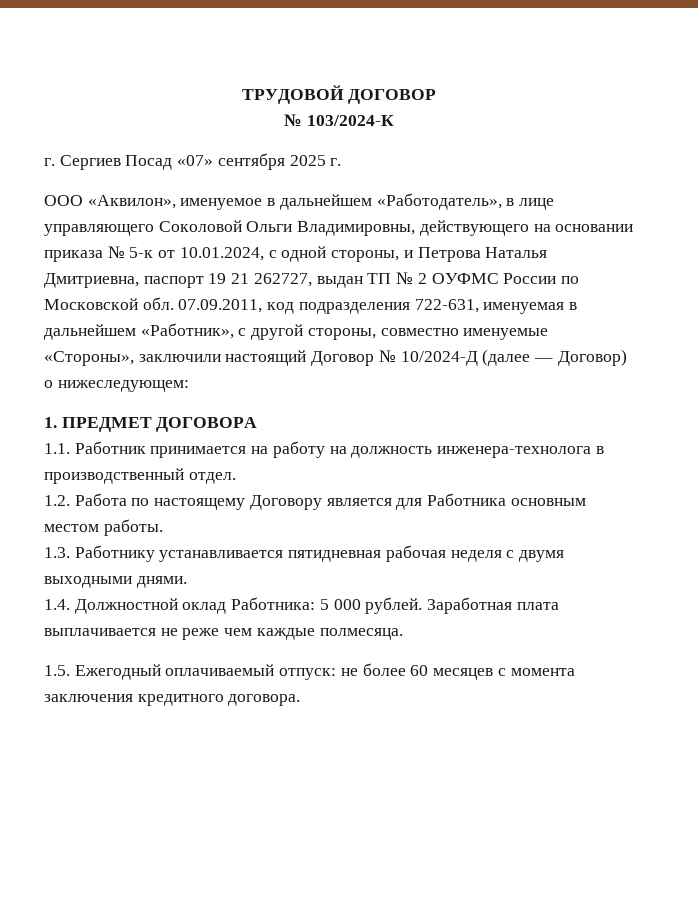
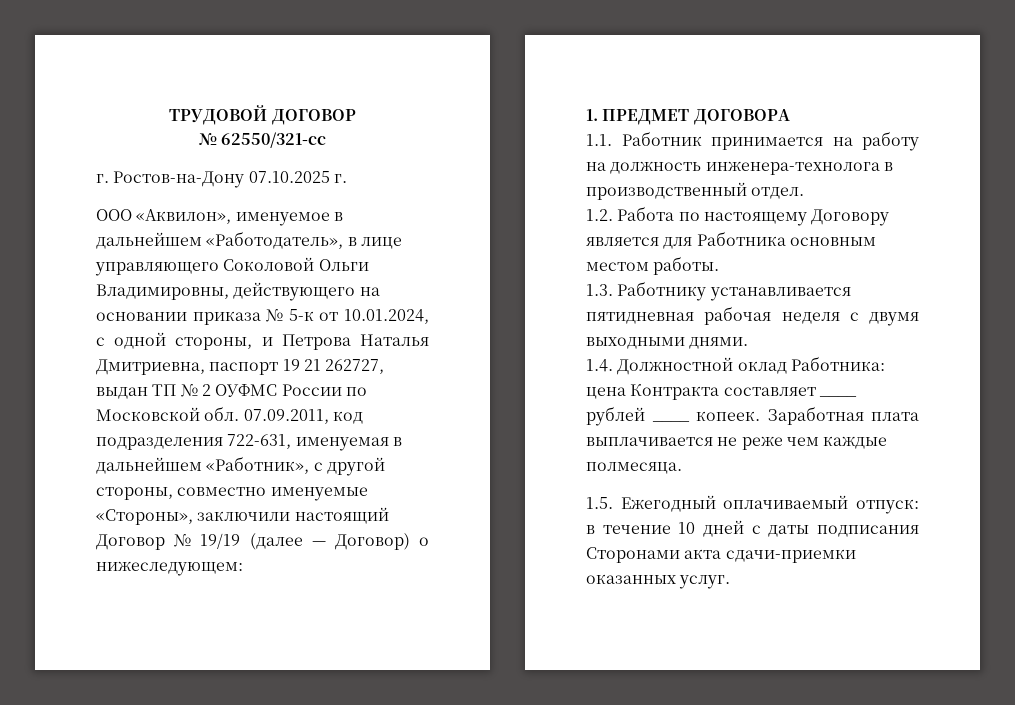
[306,115,394,126] [44,153,326,170] 103/2024-К // г. Сергиев Посад «07» сентября 2025 -> [221,132,327,148] [96,171,330,188] 62550/321-сс // г. Ростов-на-Дону 07.10.2025
[400,351,478,366] 10/2024-Д -> [200,533,241,549] 19/19
[319,597,423,614] 5 000 рублей. -> [586,384,816,400] [818,396,857,397] [586,406,690,426] [696,411,760,421] цена Контракта составляет ____ рублей ____ копеек.
[340,663,575,680] [44,694,301,706] не более 60 месяцев с момента заключения кредитного договора. -> [586,520,919,537] [586,547,856,563] [586,574,731,589] в течение 10 дней с даты подписания Сторонами акта сдачи-приемки оказанных услуг.

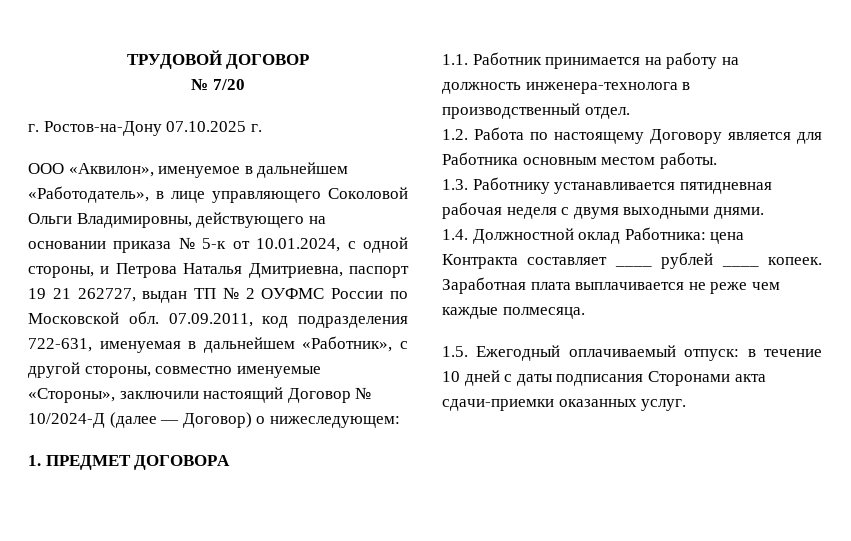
[221,132,327,148] 62550/321-сс -> [212,79,245,90] 7/20
[200,533,241,549] 19/19 -> [28,413,105,428] 10/2024-Д

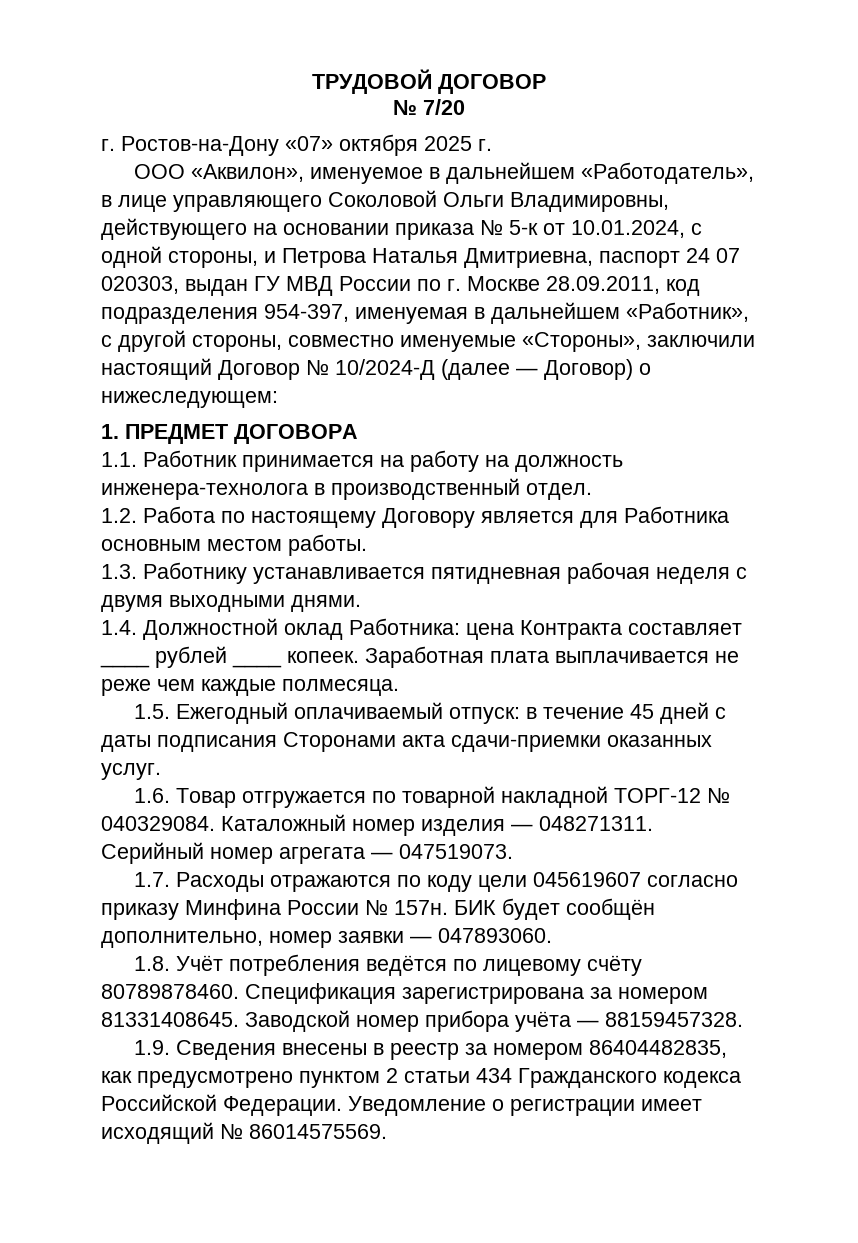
[166,121,247,132] 07.10.2025 -> [285,134,472,156] «07» октября 2025
[28,287,408,303] [28,311,253,327] 19 21 262727, выдан ТП № 2 ОУФМС России по Московской обл. 07.09.2011, -> [686,248,740,263] [101,276,660,296] 24 07 020303, выдан ГУ МВД России по г. Москве 28.09.2011,
[28,338,92,352] 722-631, -> [264,304,349,322] 954-397,
[442,371,460,382] 10 -> [630,704,655,719] 45
(687, 405) none -> [134,786,731,808] [101,814,653,836] [101,842,513,864] [134,872,739,892] [101,898,655,920] [101,928,552,948] [134,954,643,976] [101,983,708,1004] [101,1010,743,1032] [134,1040,728,1060] [101,1068,741,1088] [101,1094,702,1116] [101,1122,387,1144] // 1.6. Товар отгружается по товарной накладной ТОРГ-12 № 040329084. Каталожный номер изделия — 048271311. Серийный номер агрегата — 047519073. // 1.7. Расходы отражаются по коду цели 045619607 согласно приказу Минфина России № 157н. БИК будет сообщён дополнительно, номер заявки — 047893060. // 1.8. Учёт потребления ведётся по лицевому счёту 80789878460. Спецификация зарегистрирована за номером 81331408645. Заводской номер прибора учёта — 88159457328. // 1.9. Сведения внесены в реестр за номером 86404482835, как предусмотрено пунктом 2 статьи 434 Гражданского кодекса Российской Федерации. Уведомление о регистрации имеет исходящий № 86014575569.

